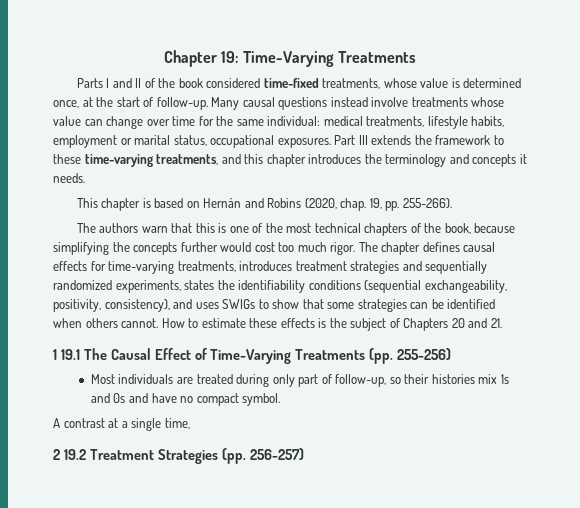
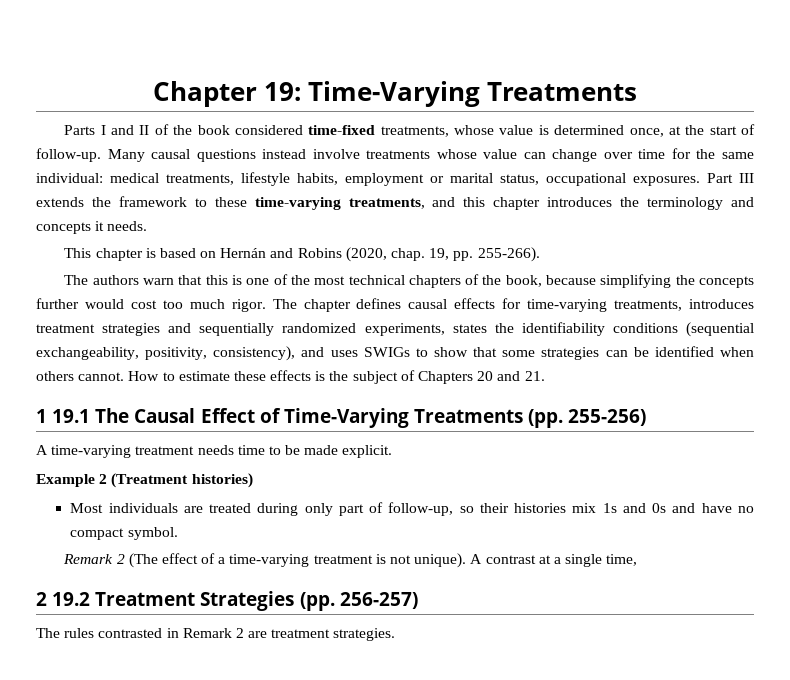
(452, 354) none -> [36,445,393,458] [36,473,253,488] // A time-varying treatment needs time to be made explicit. // Example 2 (Treatment histories)
(281, 399) none -> [63,553,467,568] Remark 2 (The effect of a time-varying treatment is not unique).
(304, 454) none -> [36,628,396,641] // The rules contrasted in Remark 2 are treatment strategies.

